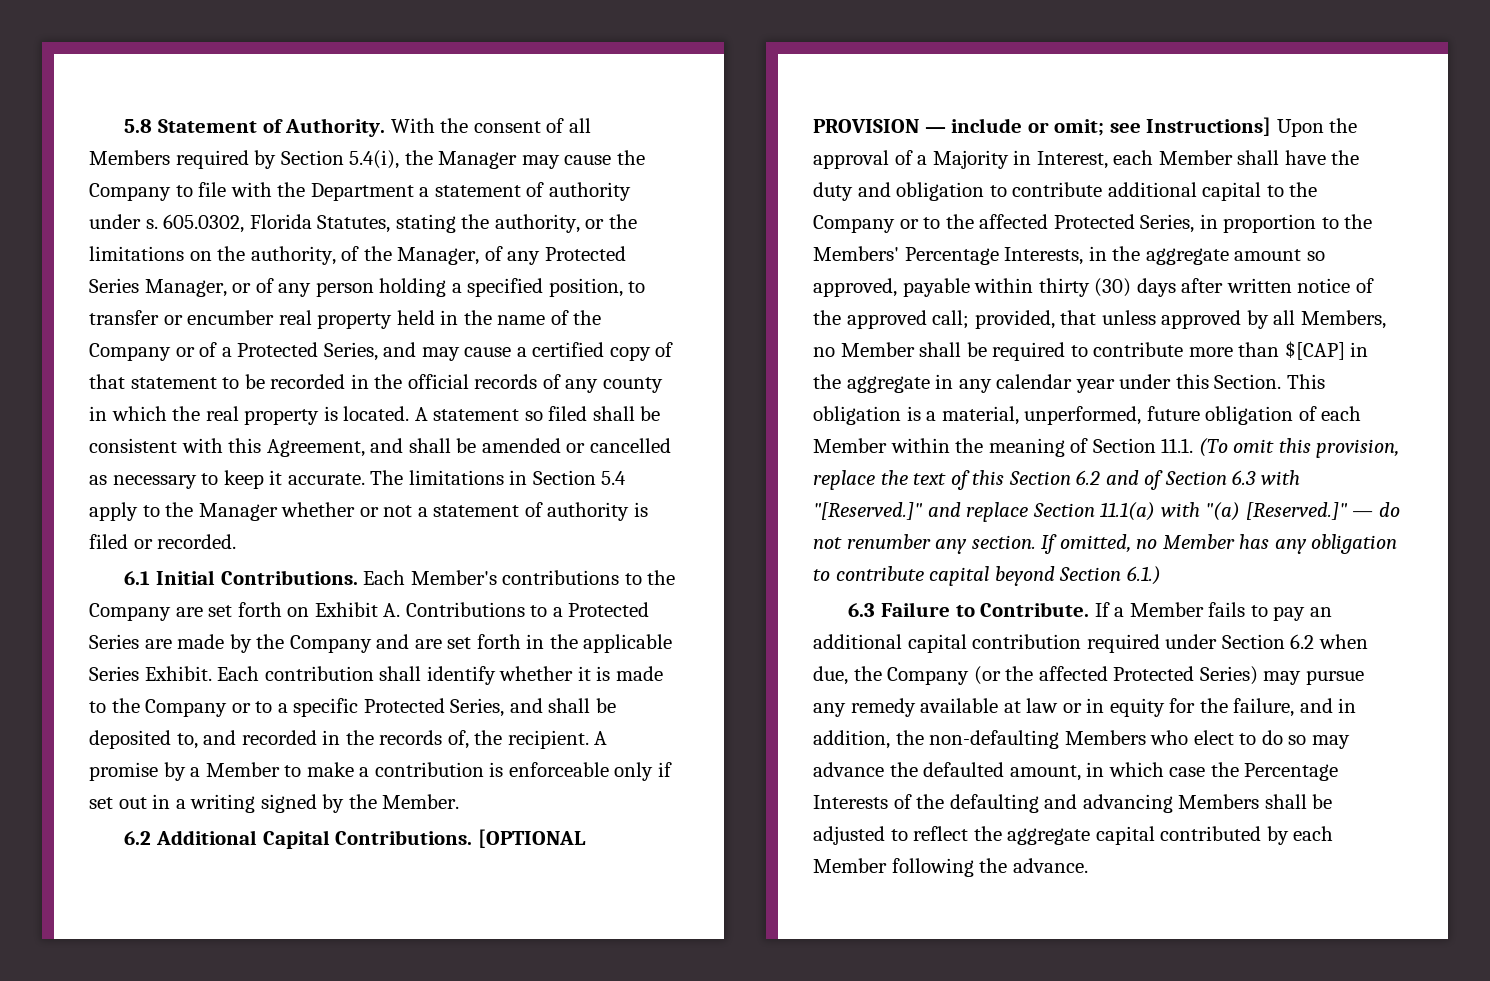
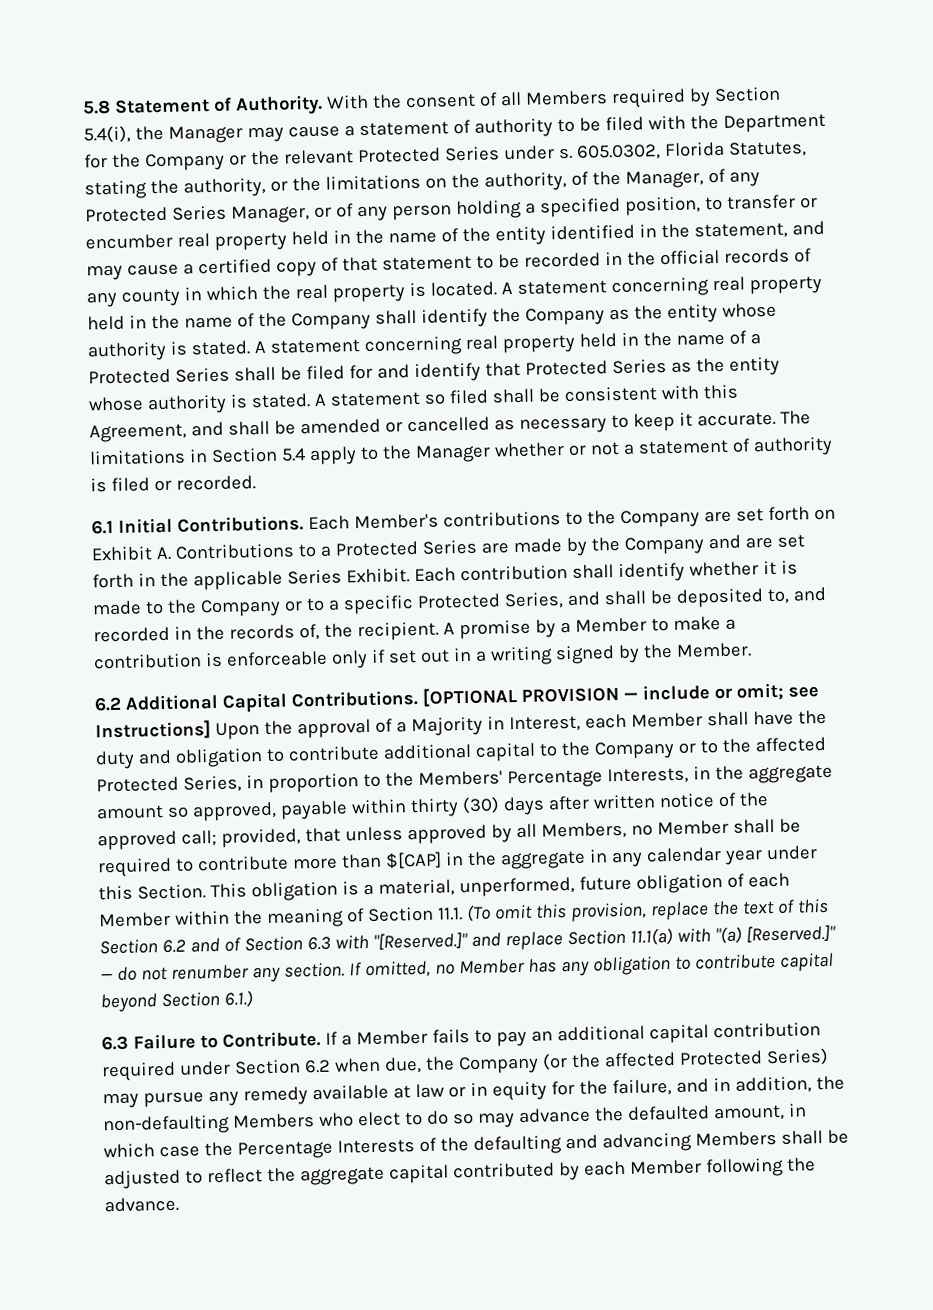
[616,150,645,165] [89,182,631,201] the Company to file with the Department a statement of authority -> [343,113,826,138] [84,146,500,172] a statement of authority to be filed with the Department for the Company or the relevant Protected Series
[89,342,378,361] Company or of a Protected Series, -> [494,222,788,246] entity identified in the statement,
(520, 415) none -> [610,275,822,298] [87,302,777,331] [87,330,761,362] [88,356,780,385] [88,391,421,415] concerning real property held in the name of the Company shall identify the Company as the entity whose authority is stated. A statement concerning real property held in the name of a Protected Series shall be filed for and identify that Protected Series as the entity whose authority is stated. A statement

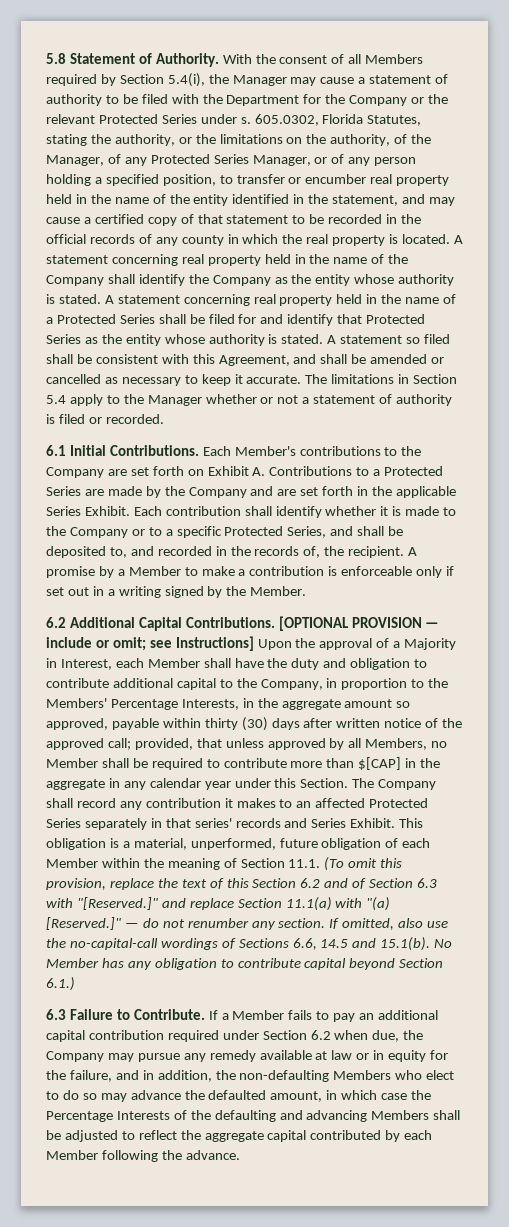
[593,736,826,760] [96,775,242,793] Company or to the affected Protected Series, -> [260,679,323,690] Company,
(206, 892) none -> [352,778,437,790] [46,798,429,810] [46,818,396,830] The Company shall record any contribution it makes to an affected Protected Series separately in that series' records and Series Exhibit.
[434,963,455,975] no -> [398,918,449,928] [46,937,453,951] also use the no-capital-call wordings of Sections 6.6, 14.5 and 15.1(b). No
[541,1047,829,1071] (or the affected Protected Series) -> (104, 1056) none

